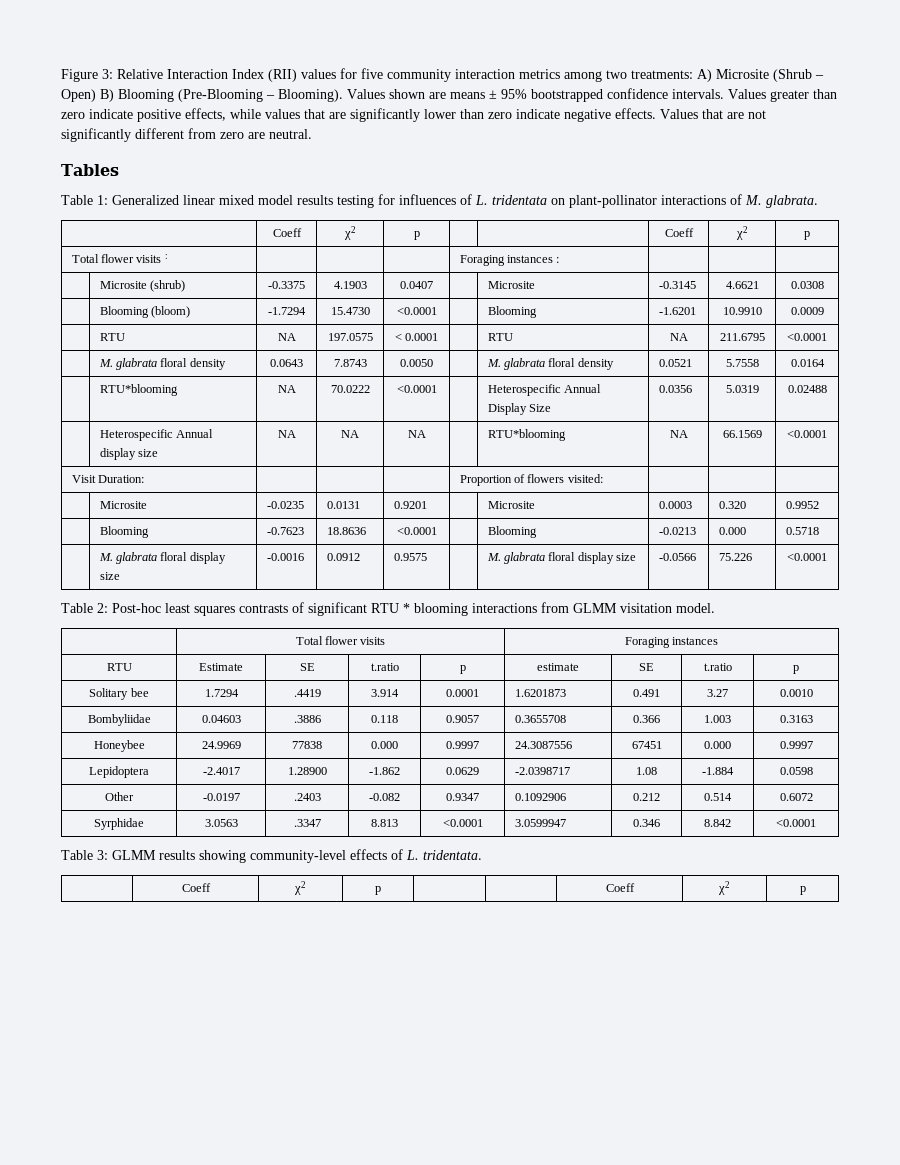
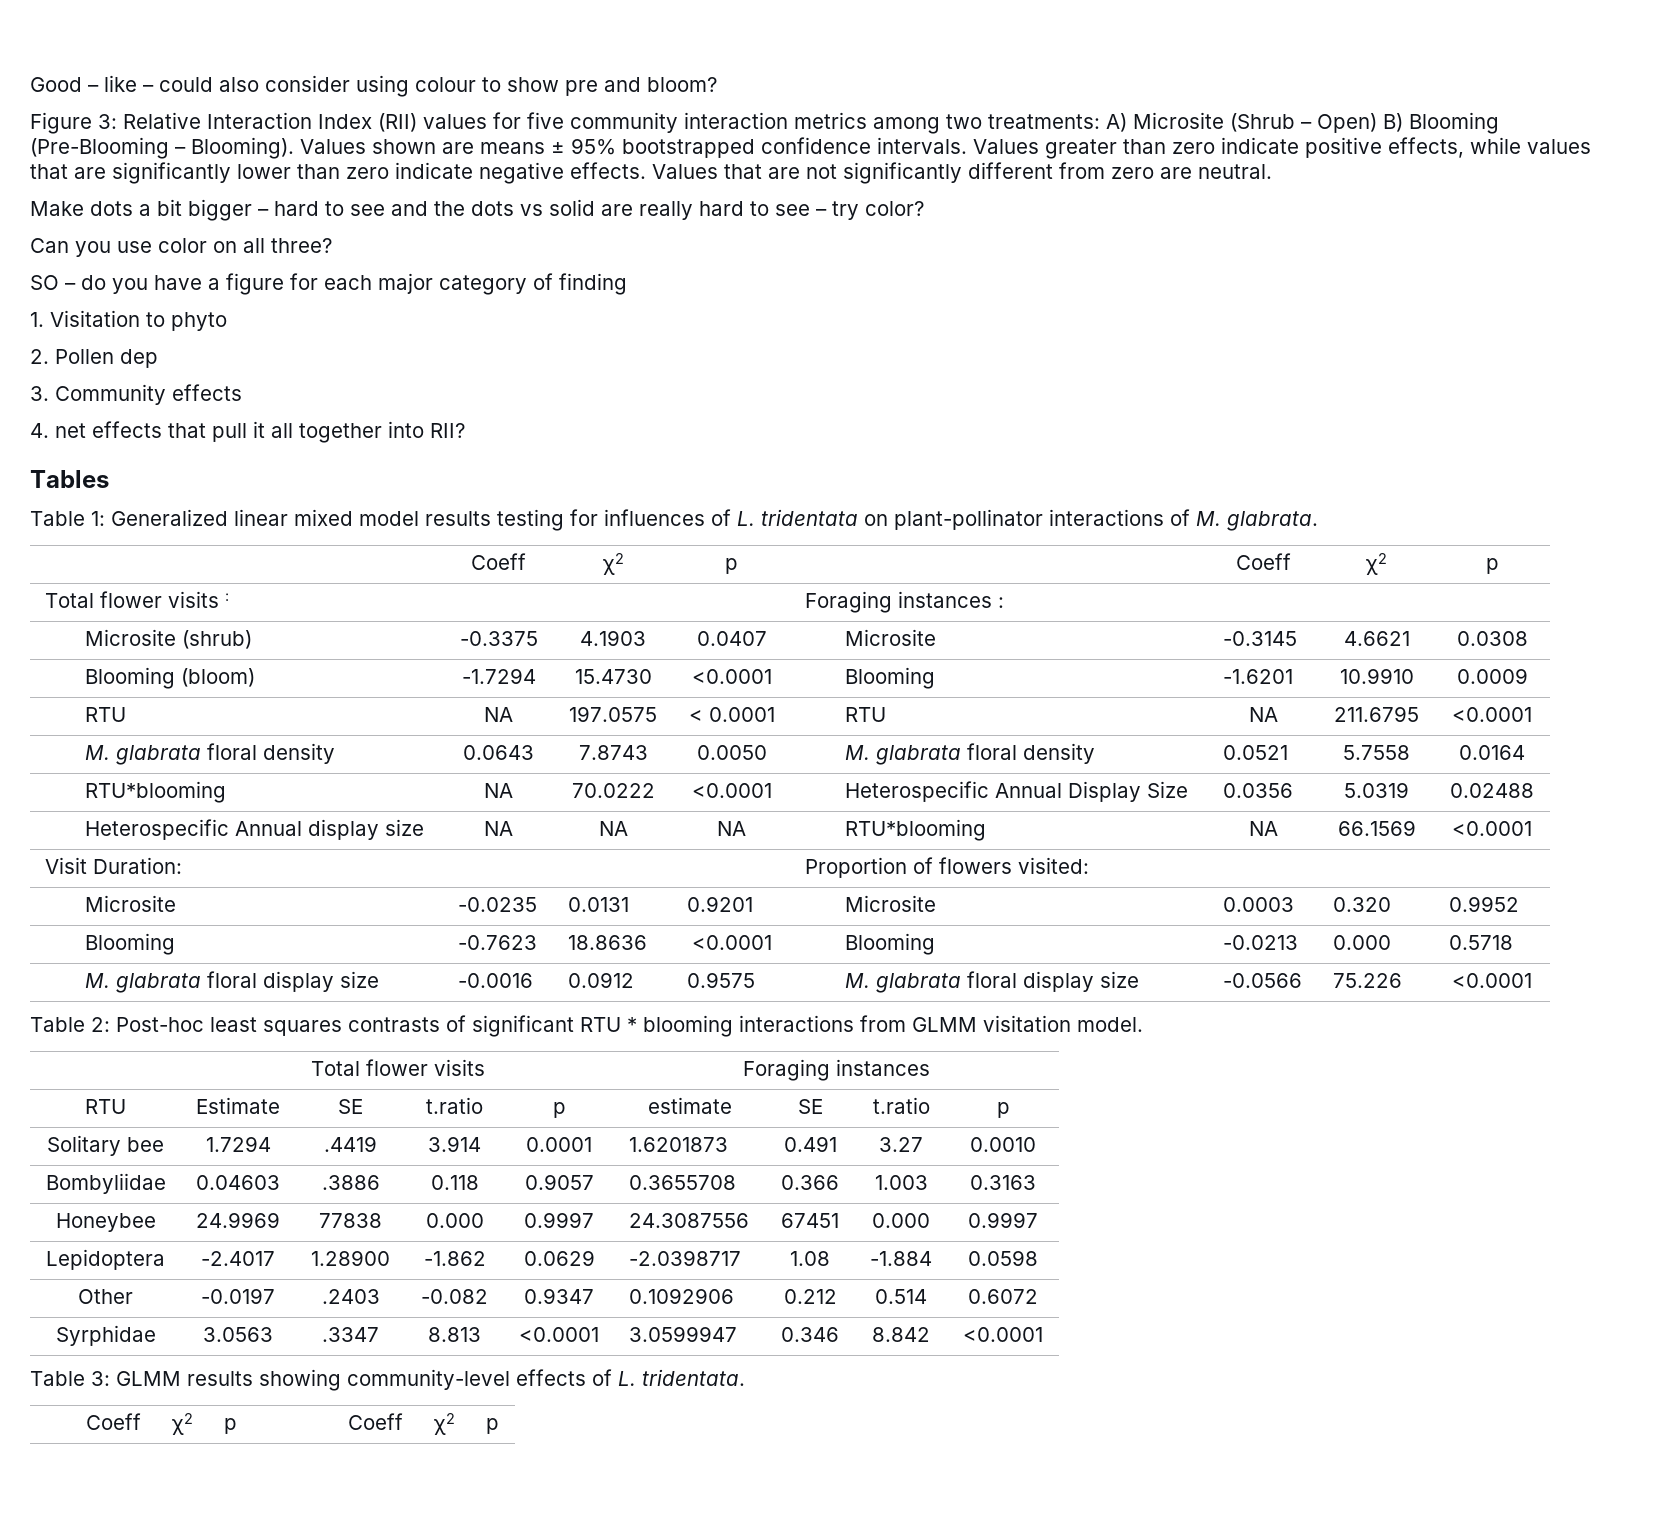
(61, 75) none -> [30,75,717,97] Good – like – could also consider using colour to show pre and bloom? //
(312, 134) none -> [30,199,924,221] [30,238,332,257] [30,273,627,295] [30,310,227,331] [30,349,158,368] [30,384,242,405] [30,421,465,443] // Make dots a bit bigger – hard to see and the dots vs solid are really hard to see – try color? // Can you use color on all three? // SO – do you have a figure for each major category of finding // 1. Visitation to phyto // 2. Pollen dep // 3. Community effects // 4. net effects that pull it all together into RII?

